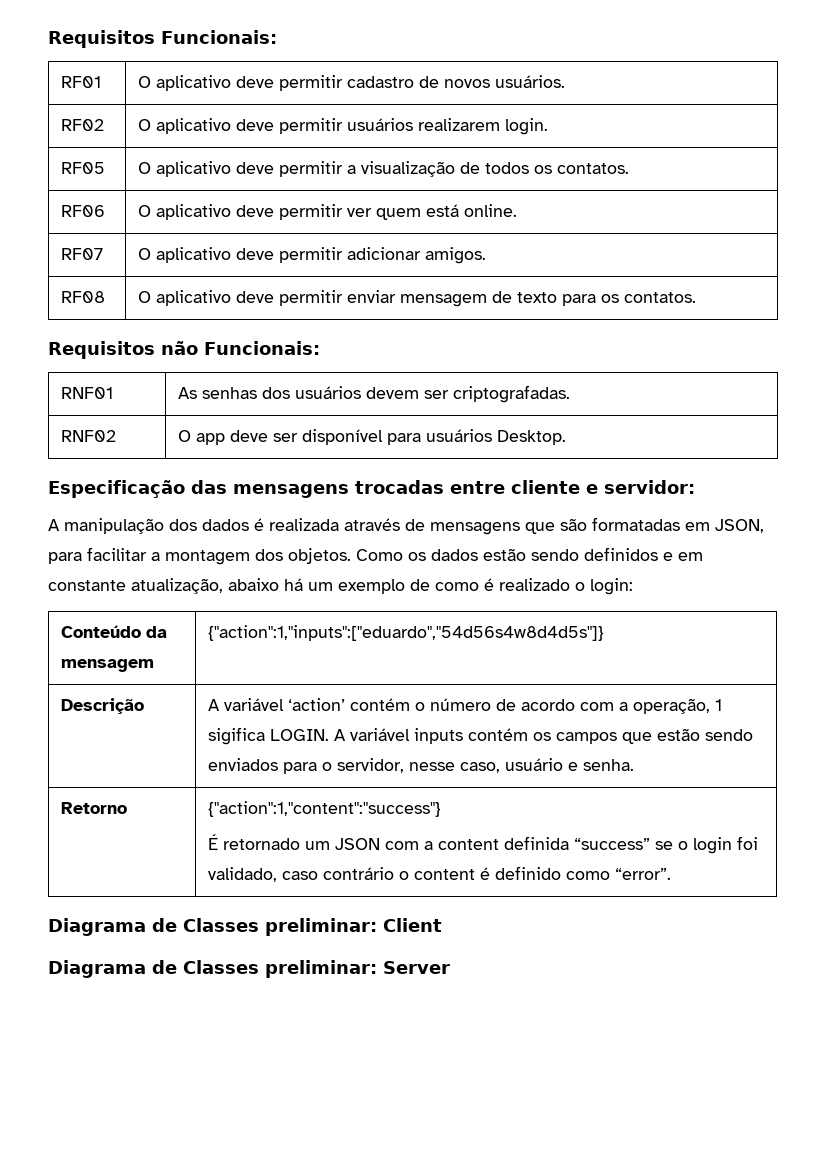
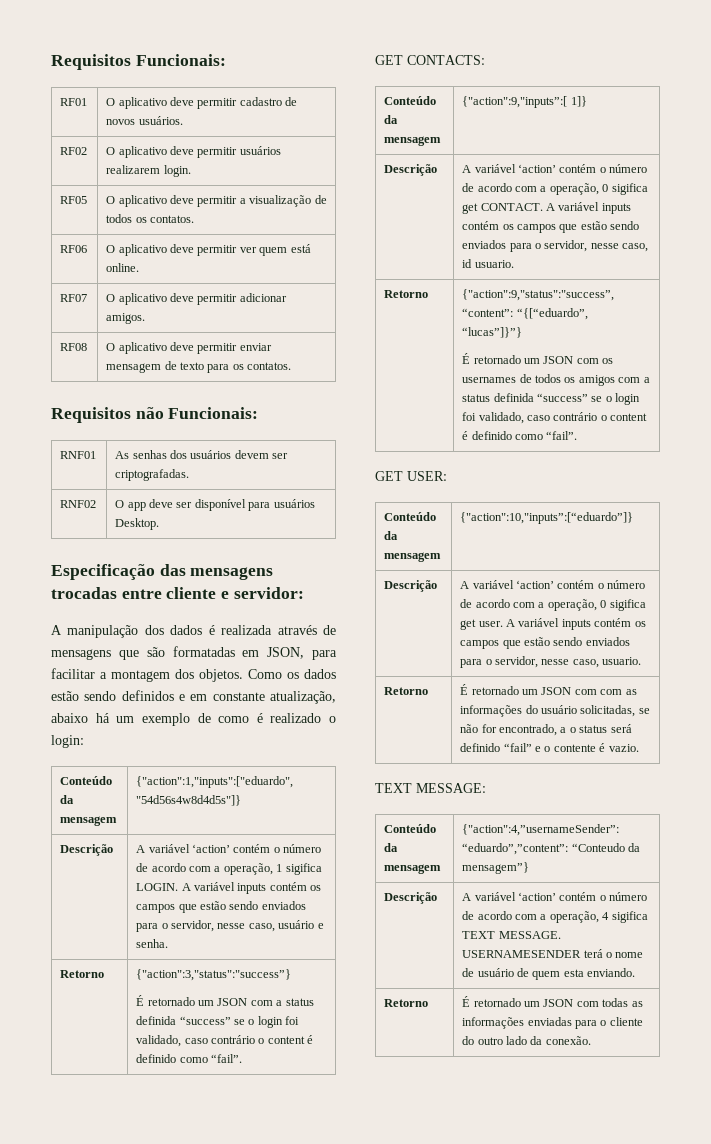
[207,801,441,817] {"action":1,"content":"success"} -> [136,969,292,981] {"action":3,"status":"success”}
[437,839,499,850] content -> [285,998,314,1006] status
[614,868,671,880] [48,918,442,936] [48,960,450,978] “error”. // Diagrama de Classes preliminar: Client // Diagrama de Classes preliminar: Server -> [211,1054,243,1063] [375,55,485,65] [384,96,437,105] [384,115,399,124] [384,136,442,146] [462,96,587,108] [384,164,438,176] [462,164,648,173] [462,183,648,195] [462,202,631,214] [462,221,640,233] [462,240,649,252] [462,259,514,268] [384,290,429,298] [462,289,615,301] [462,308,588,320] [462,327,523,338] [462,353,614,364] [462,374,650,386] [462,393,641,405] [462,412,648,424] [462,431,578,440] [375,471,447,481] [384,512,437,521] [384,531,399,540] [384,552,442,562] [460,512,634,524] [384,580,438,592] [460,580,646,589] [460,599,646,611] [460,618,646,630] [460,637,630,649] [460,656,642,668] [384,687,429,695] [460,684,637,695] [460,705,650,717] [460,724,632,736] [460,743,639,752] [375,783,486,793] [384,824,437,833] [384,843,399,852] [384,864,442,874] [462,824,620,836] [462,843,641,855] [462,862,530,874] [384,892,438,904] [462,892,648,901] [462,911,648,923] [462,931,561,939] [462,949,644,958] [462,968,636,980] [384,999,429,1007] [462,996,643,1007] [462,1017,643,1029] [462,1036,591,1045] “fail”. // GET CONTACTS: // Conteúdo da mensagem | {"action":9,"inputs”:[ 1]} // Descrição | A variável ‘action’ contém o número de acordo com a operação, 0 sigifica get CONTACT. A variável inputs contém os campos que estão sendo enviados para o servidor, nesse caso, id usuario. // Retorno | {"action":9,"status":"success”, “content”: “{[“eduardo”, “lucas”]}”} // É retornado um JSON com os usernames de todos os amigos com a status definida “success” se o login foi validado, caso contrário o content é definido como “fail”. // GET USER: // Conteúdo da mensagem | {"action":10,"inputs”:[“eduardo”]} // Descrição | A variável ‘action’ contém o número de acordo com a operação, 0 sigifica get user. A variável inputs contém os campos que estão sendo enviados para o servidor, nesse caso, usuario. // Retorno | É retornado um JSON com com as informações do usuário solicitadas, se não for encontrado, a o status será definido “fail” e o contente é vazio. // TEXT MESSAGE: // Conteúdo da mensagem | {"action":4,”usernameSender”: “eduardo”,”content”: “Conteudo da mensagem”} // Descrição | A variável ‘action’ contém o número de acordo com a operação, 4 sigifica TEXT MESSAGE. USERNAMESENDER terá o nome de usuário de quem esta enviando. // Retorno | É retornado um JSON com todas as informações enviadas para o cliente do outro lado da conexão.

